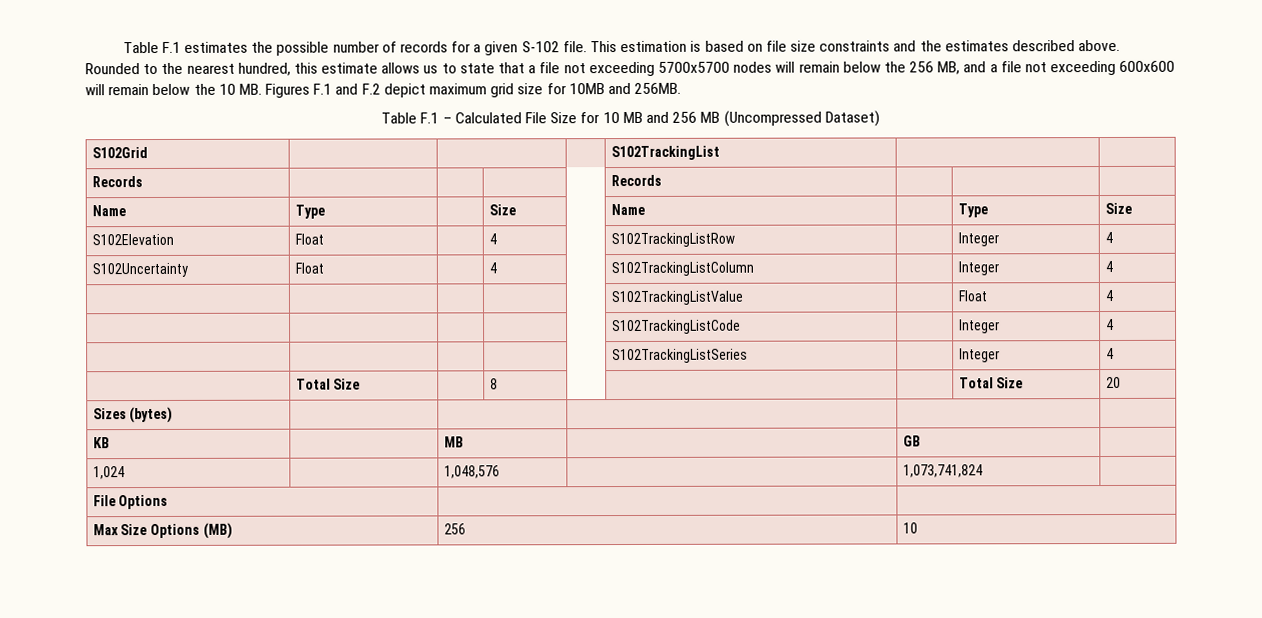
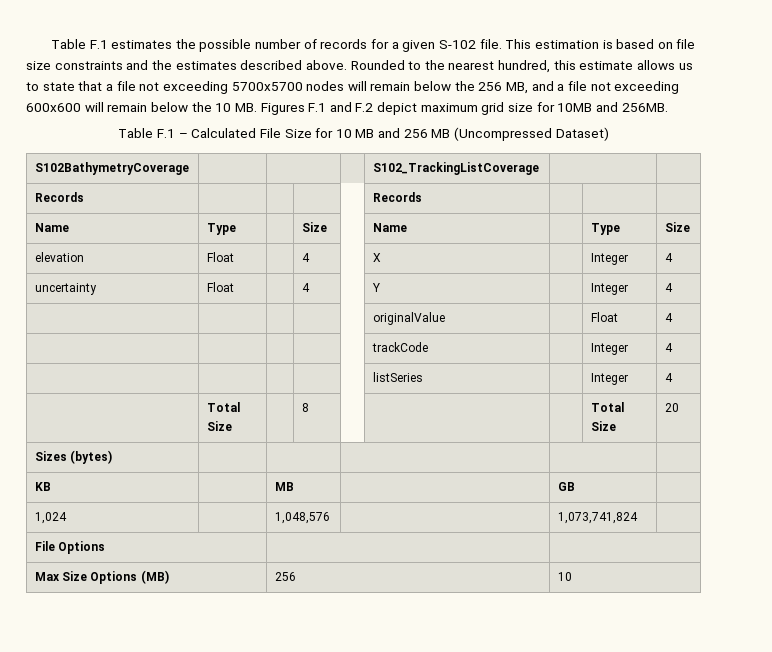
[91,147,148,159] [610,145,720,161] S102Grid | | | | S102TrackingList -> [34,162,189,175] [372,162,539,175] S102BathymetryCoverage | | | | S102_TrackingListCoverage
[91,233,174,246] [294,233,324,245] [488,233,497,245] [610,232,735,248] [957,232,999,247] [1104,231,1113,244] [91,262,188,278] [294,262,324,274] [488,262,497,274] [610,261,754,277] [957,261,999,276] [1104,260,1113,273] [610,290,743,306] S102Elevation | Float | | 4 | | S102TrackingListRow | | Integer | 4 // S102Uncertainty | Float | | 4 | | S102TrackingListColumn | | Integer | 4 // | | | | | S102TrackingListValue -> [34,252,84,262] [206,252,234,262] [301,253,310,262] [372,253,381,262] [590,253,628,265] [664,253,673,262] [34,283,97,295] [206,282,234,292] [301,283,310,292] [371,283,380,292] [590,283,628,295] [664,283,673,292] [372,312,445,325] elevation | Float | | 4 | | X | | Integer | 4 // uncertainty | Float | | 4 | | Y | | Integer | 4 // | | | | | originalValue
[611,319,741,335] [958,319,1000,334] [1105,318,1114,331] [611,348,748,364] S102TrackingListCode | | Integer | 4 // | | | | | S102TrackingListSeries -> [371,342,428,352] [590,343,628,355] [664,343,673,352] [372,372,423,382] trackCode | | Integer | 4 // | | | | | listSeries

